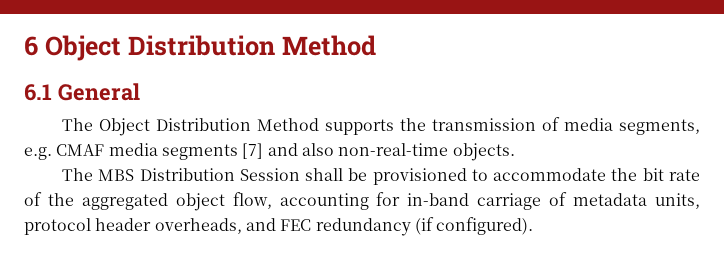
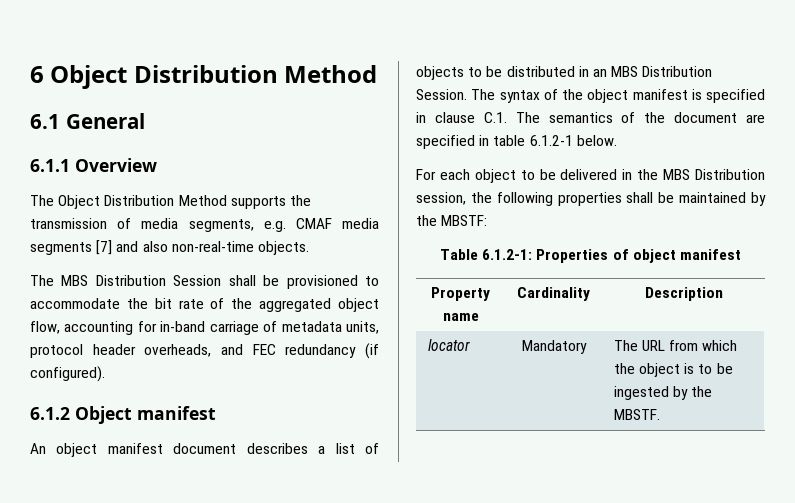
(140, 92) none -> [30,158,157,172] // 6.1.1 Overview
(534, 226) none -> [30,406,216,424] [30,443,379,457] [416,66,713,80] [416,89,765,103] [416,112,765,123] [416,135,617,149] [416,169,765,183] [416,192,766,206] [416,215,488,226] [440,249,741,263] [431,287,490,301] [442,313,479,321] [517,287,590,301] [644,287,723,301] [427,339,470,351] [521,340,587,354] [613,340,738,351] [613,363,733,377] [613,386,713,400] [613,409,660,420] // 6.1.2 Object manifest // An object manifest document describes a list of objects to be distributed in an MBS Distribution Session. The syntax of the object manifest is specified in clause C.1. The semantics of the document are specified in table 6.1.2-1 below. // For each object to be delivered in the MBS Distribution session, the following properties shall be maintained by the MBSTF: // Table 6.1.2-1: Properties of object manifest // Property name | Cardinality | Description // locator | Mandatory | The URL from which the object is to be ingested by the MBSTF.

